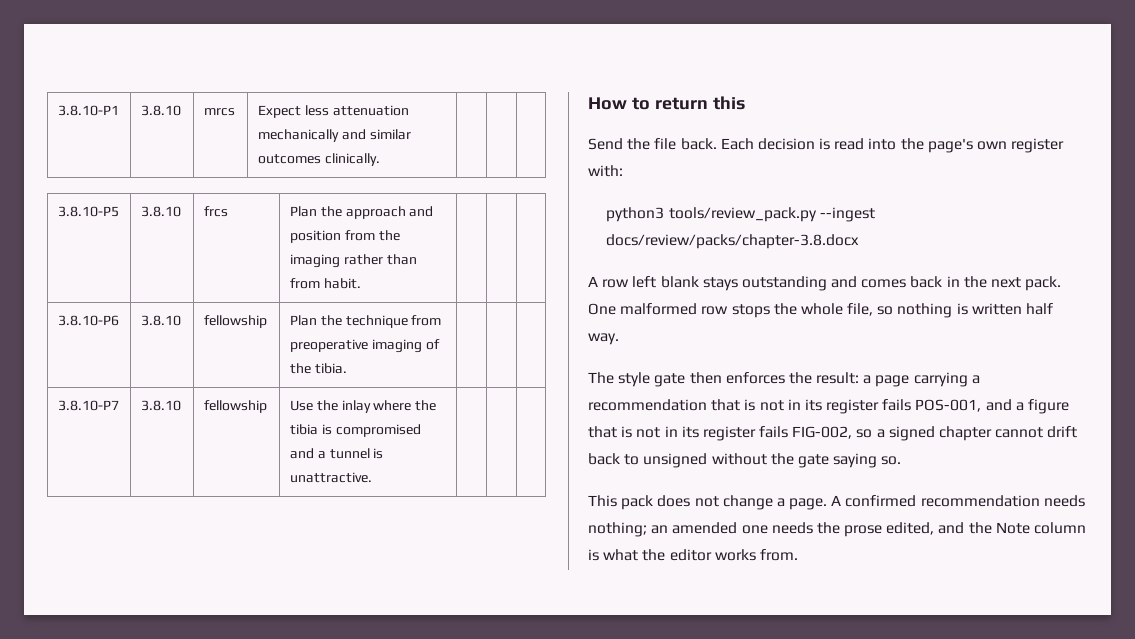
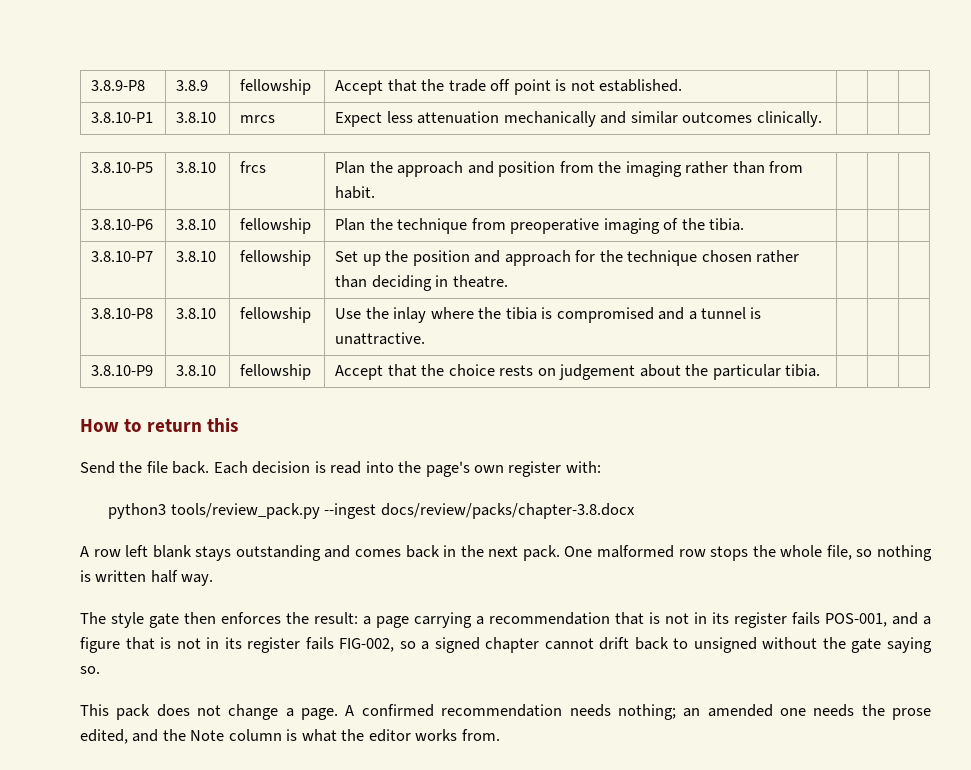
(57, 110) none -> [91,80,146,91] [176,80,209,91] [240,79,312,95] [335,79,683,95] 3.8.9-P8 | 3.8.9 | fellowship | Accept that the trade off point is not established. | | | //
(267, 406) none -> [335,250,799,266] [335,275,508,291] [91,308,154,319] [176,308,217,319] [240,307,312,323] | Set up the position and approach for the technique chosen rather than deciding in theatre. | | | // 3.8.10-P8 | 3.8.10 | fellowship
(372, 477) none -> [91,365,154,376] [176,365,217,376] [240,364,312,380] [335,364,820,380] // 3.8.10-P9 | 3.8.10 | fellowship | Accept that the choice rests on judgement about the particular tibia. | | |

